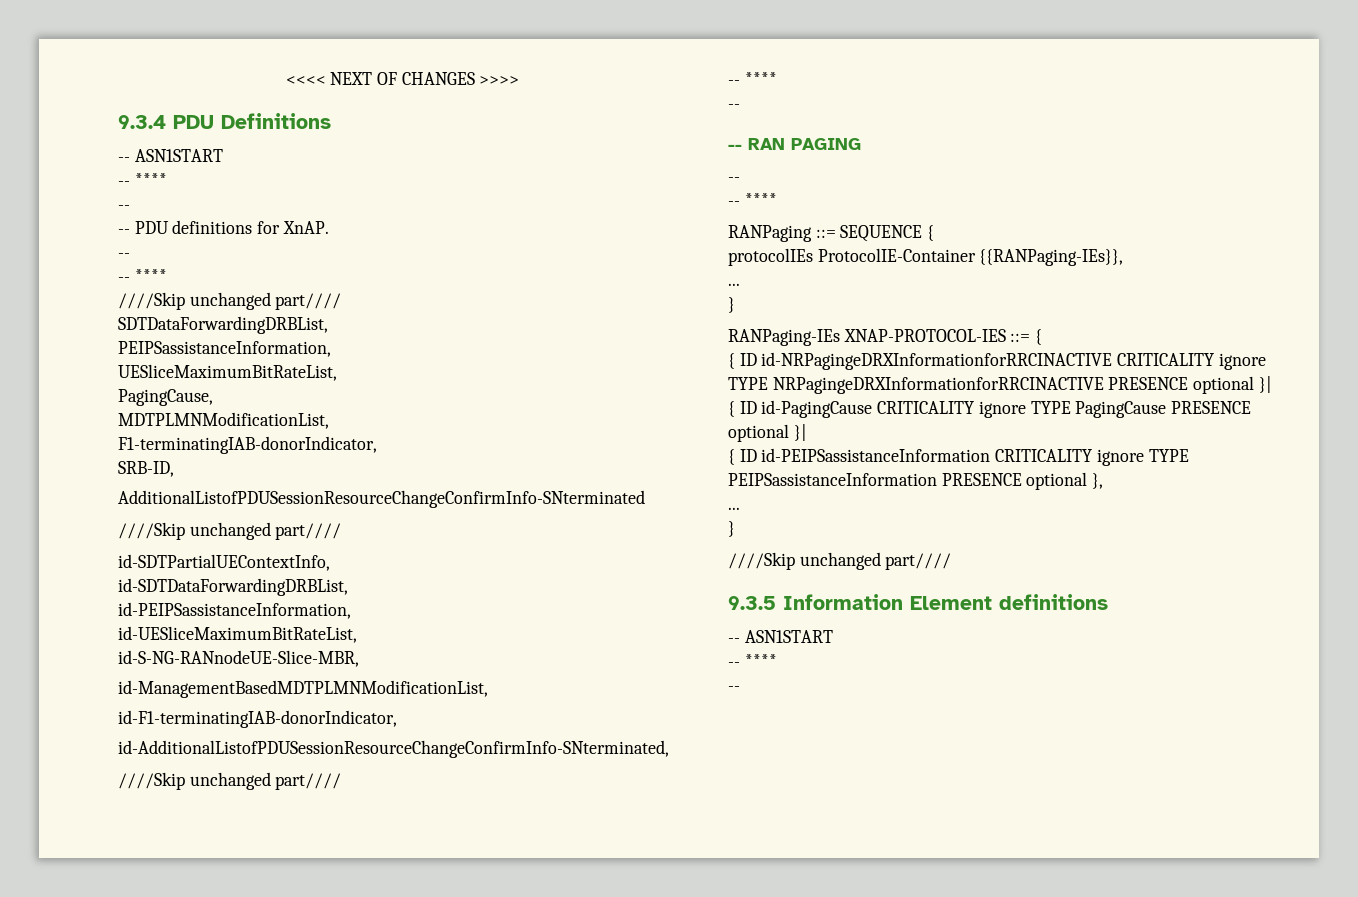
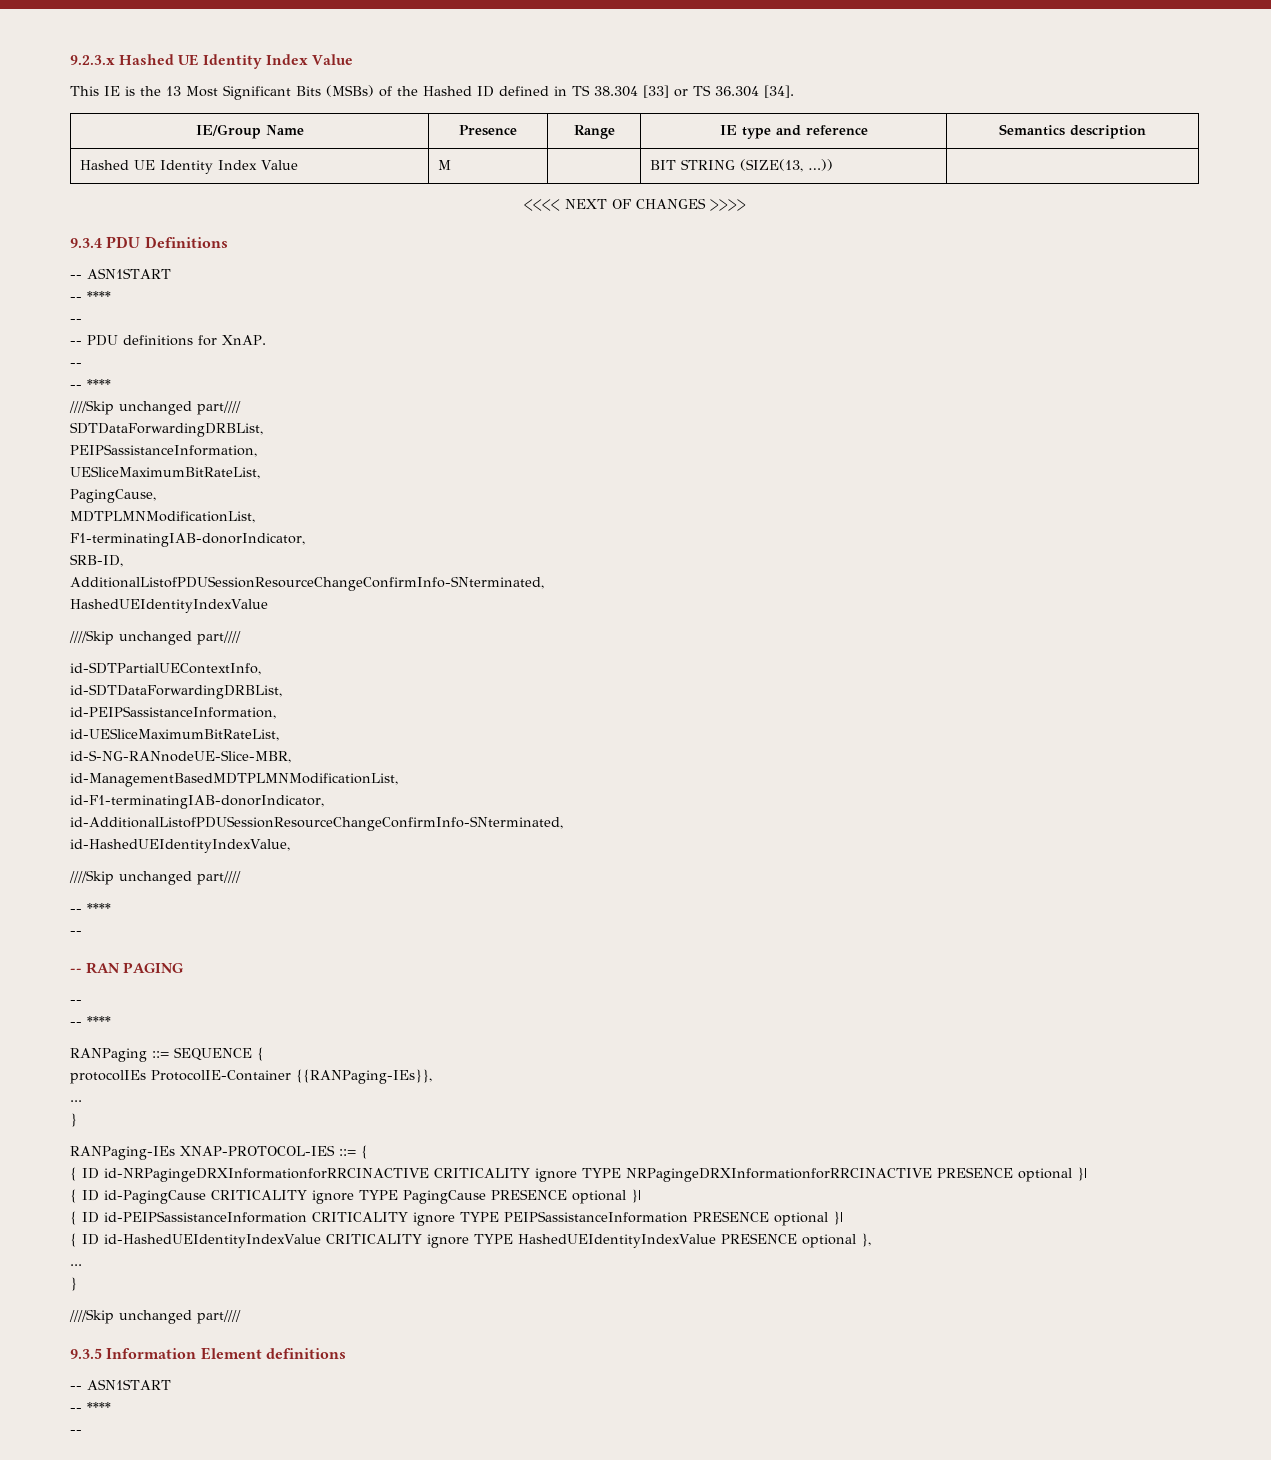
(285, 80) none -> [70,54,353,69] [70,85,794,100] [195,124,304,139] [459,125,517,136] [573,125,615,139] [719,125,868,139] [999,124,1146,139] [80,160,299,174] [438,160,452,170] [650,159,834,172] 9.2.3.x Hashed UE Identity Index Value // This IE is the 13 Most Significant Bits (MSBs) of the Hashed ID defined in TS 38.304 [33] or TS 36.304 [34]. // IE/Group Name | Presence | Range | IE type and reference | Semantics description // Hashed UE Identity Index Value | M | | BIT STRING (SIZE(13, …)) | //
[118,490,645,508] AdditionalListofPDUSessionResourceChangeConfirmInfo-SNterminated -> [70,576,544,591] [70,599,268,613] AdditionalListofPDUSessionResourceChangeConfirmInfo-SNterminated, // HashedUEIdentityIndexValue
(669, 749) none -> [70,839,290,853] // id-HashedUEIdentityIndexValue,
(1088, 481) none -> [833,1211,843,1225] [70,1233,856,1248] }| // { ID id-HashedUEIdentityIndexValue CRITICALITY ignore TYPE HashedUEIdentityIndexValue PRESENCE optional

